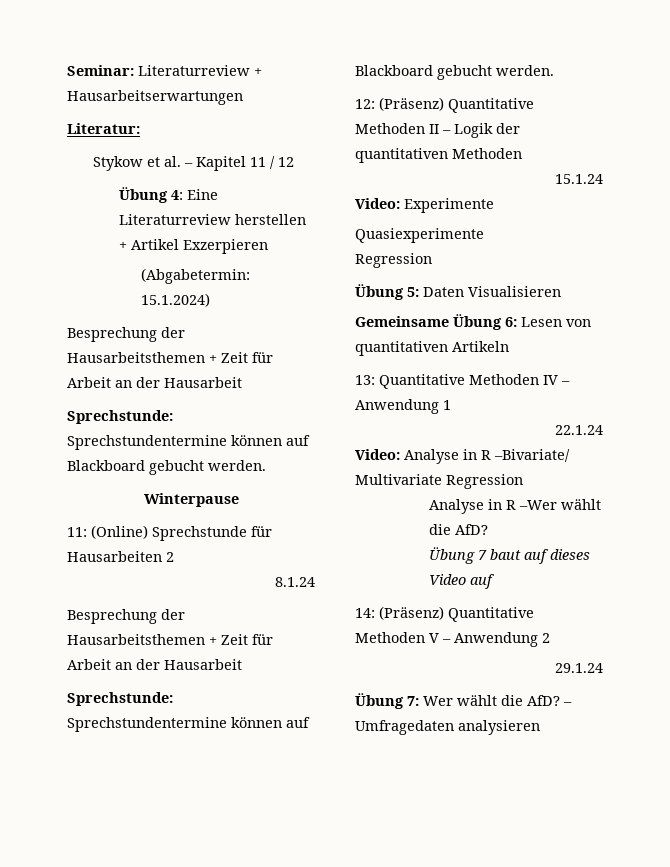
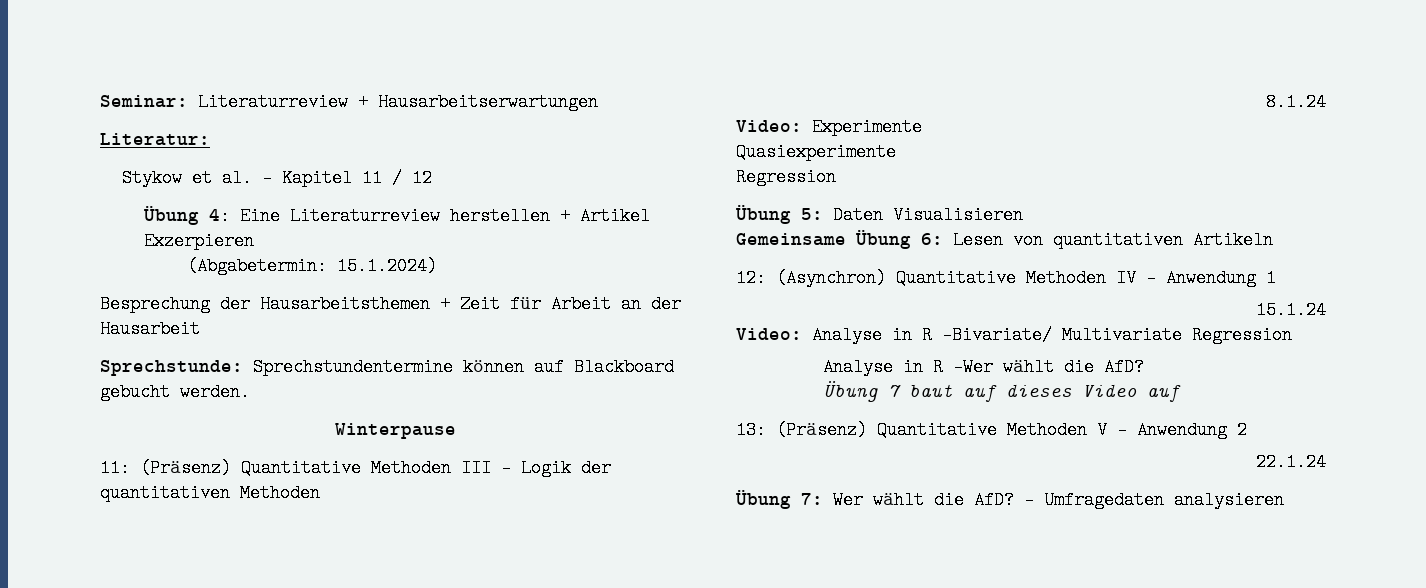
[91,525,272,541] [67,551,174,562] [275,577,315,587] [67,609,185,624] [67,634,273,645] [67,659,242,670] [67,692,173,706] [67,717,310,732] [355,65,554,80] [355,97,534,113] [355,123,439,134] (Online) Sprechstunde für Hausarbeiten 2 // 8.1.24 // Besprechung der Hausarbeitsthemen + Zeit für Arbeit an der Hausarbeit // Sprechstunde: Sprechstundentermine können auf Blackboard gebucht werden. // 12: (Präsenz) Quantitative Methoden II -> [140,459,491,477] (Präsenz) Quantitative Methoden III
[555,174,603,184] 15.1.24 -> [1266,93,1326,111] 8.1.24
[355,375,375,385] 13: -> [736,269,886,287] 12: (Asynchron)
[555,425,603,435] 22.1.24 -> [1256,301,1326,319] 15.1.24
[355,608,375,618] 14: -> [736,421,766,439] 13:
[555,663,603,673] 29.1.24 -> [1256,453,1326,471] 22.1.24

